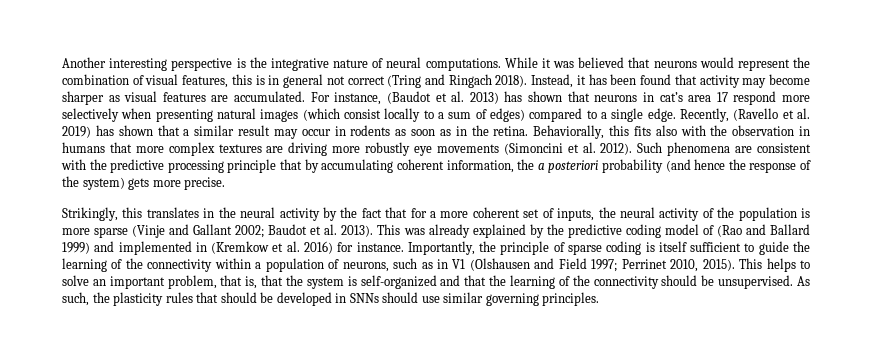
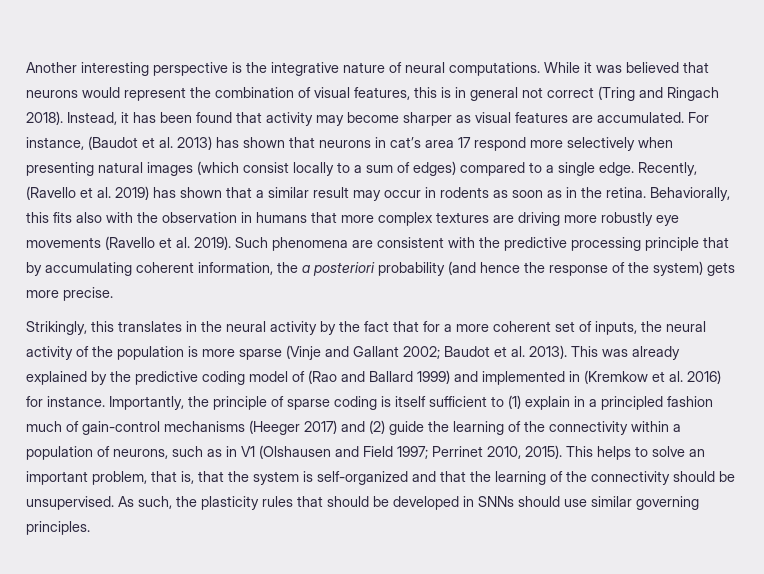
[503,142,633,155] (Simoncini et al. 2012). -> [105,236,231,250] (Ravello et al. 2019).
(755, 247) none -> [508,395,713,410] [26,420,385,435] (1) explain in a principled fashion much of gain-control mechanisms (Heeger 2017) and (2)

